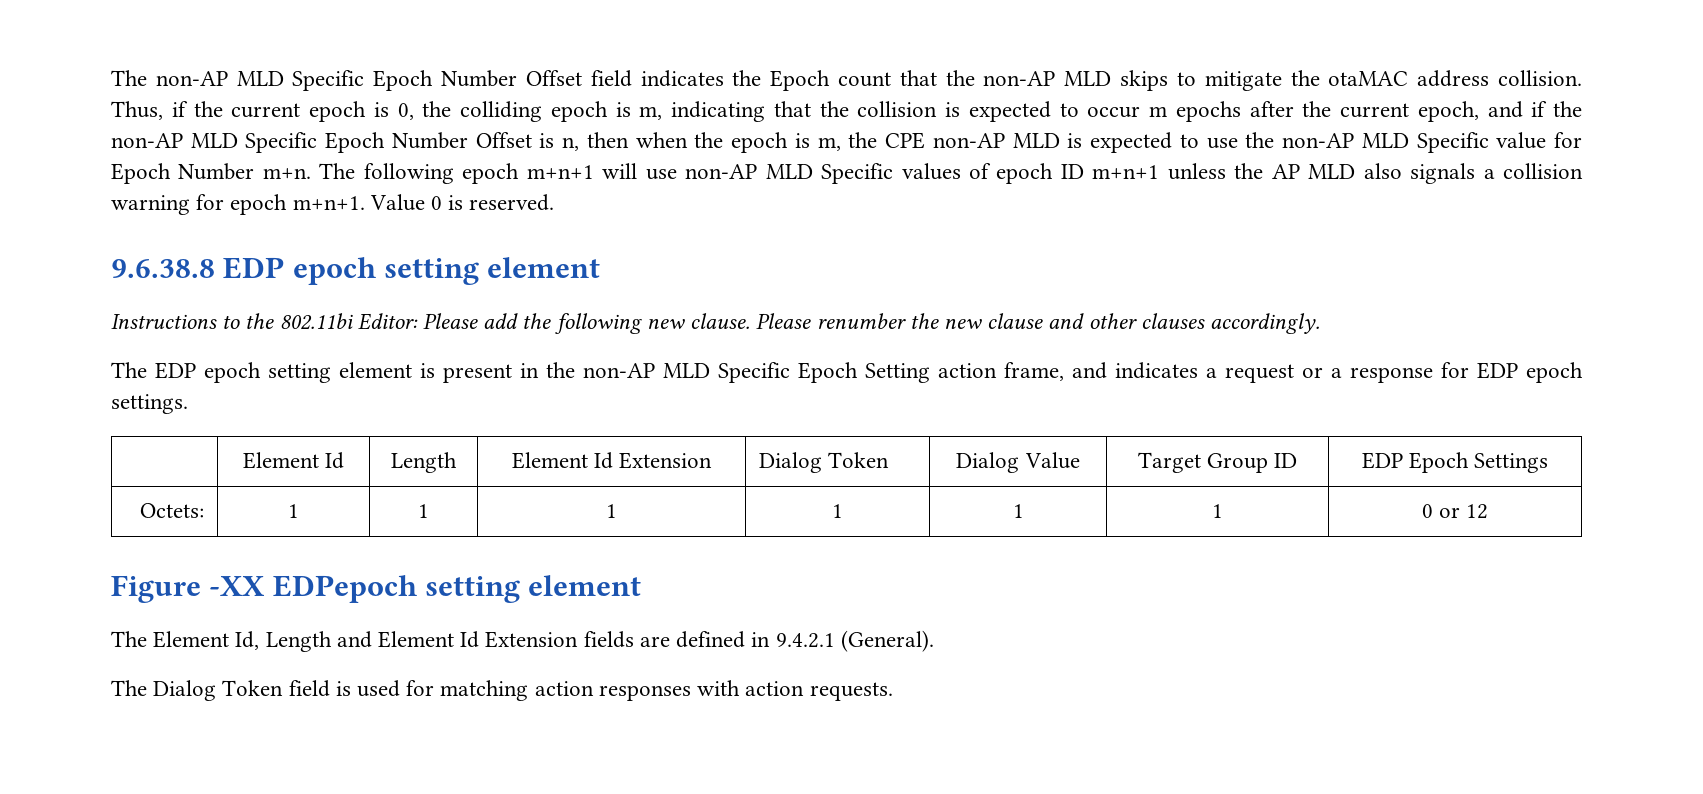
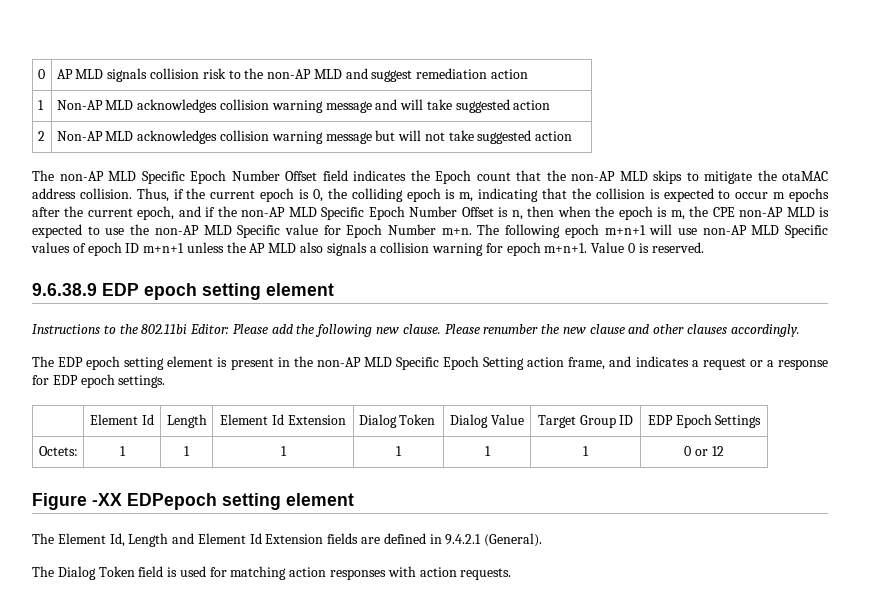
(111, 78) none -> [37,69,45,79] [56,68,529,82] [37,100,44,110] [56,99,551,113] [37,131,45,141] [56,130,573,144] 0 | AP MLD signals collision risk to the non-AP MLD and suggest remediation action // 1 | Non-AP MLD acknowledges collision warning message and will take suggested action // 2 | Non-AP MLD acknowledges collision warning message but will not take suggested action //
[111,259,215,278] 9.6.38.8 -> [32,283,97,296] 9.6.38.9

